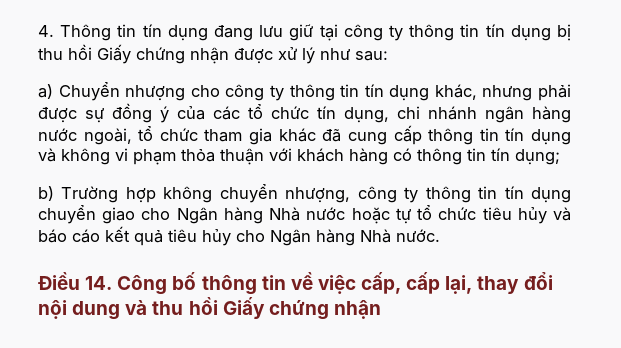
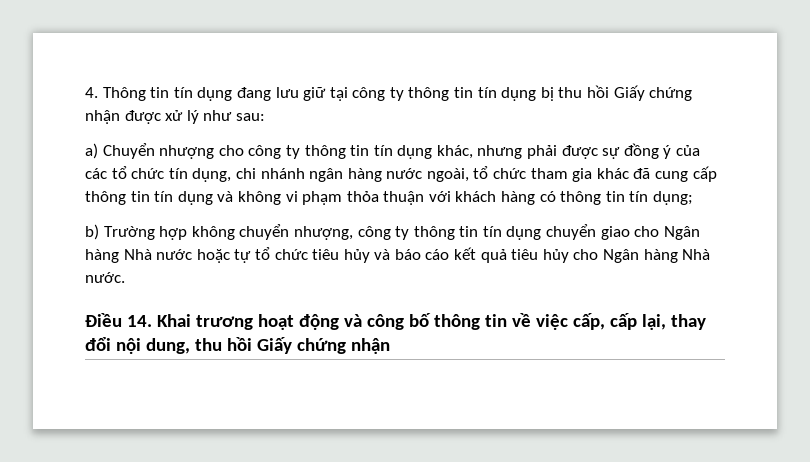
[117,275,168,295] Công -> [156,314,404,330] Khai trương hoạt động và công
[72,300,148,320] dung và -> [145,338,190,354] dung,

